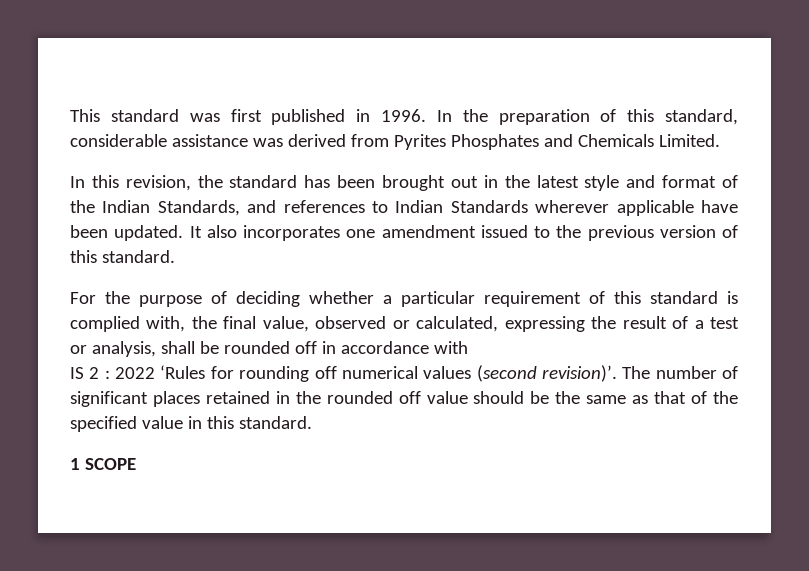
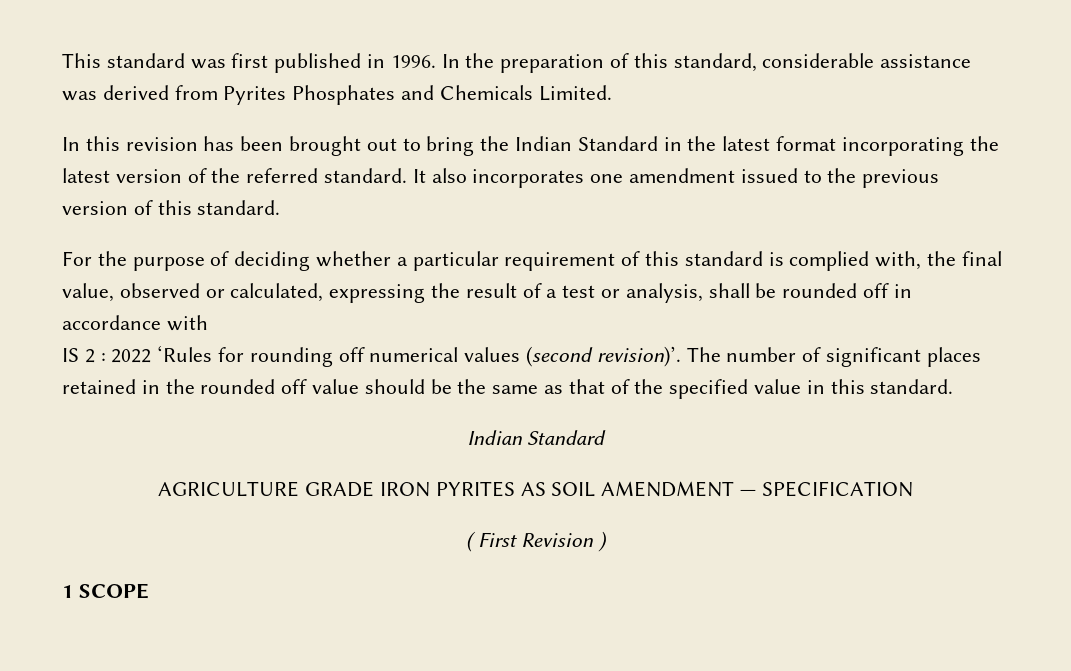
[125,175,298,191] revision, the standard -> [125,137,198,151] revision
[483,175,739,191] [70,200,738,216] [70,225,184,241] in the latest style and format of the Indian Standards, and references to Indian Standards wherever applicable have been updated. -> [402,136,999,156] [62,168,408,183] to bring the Indian Standard in the latest format incorporating the latest version of the referred standard.
(312, 422) none -> [466,430,607,445] [158,481,913,497] [465,531,608,552] // Indian Standard // AGRICULTURE GRADE IRON PYRITES AS SOIL AMENDMENT — SPECIFICATION // ( First Revision )

